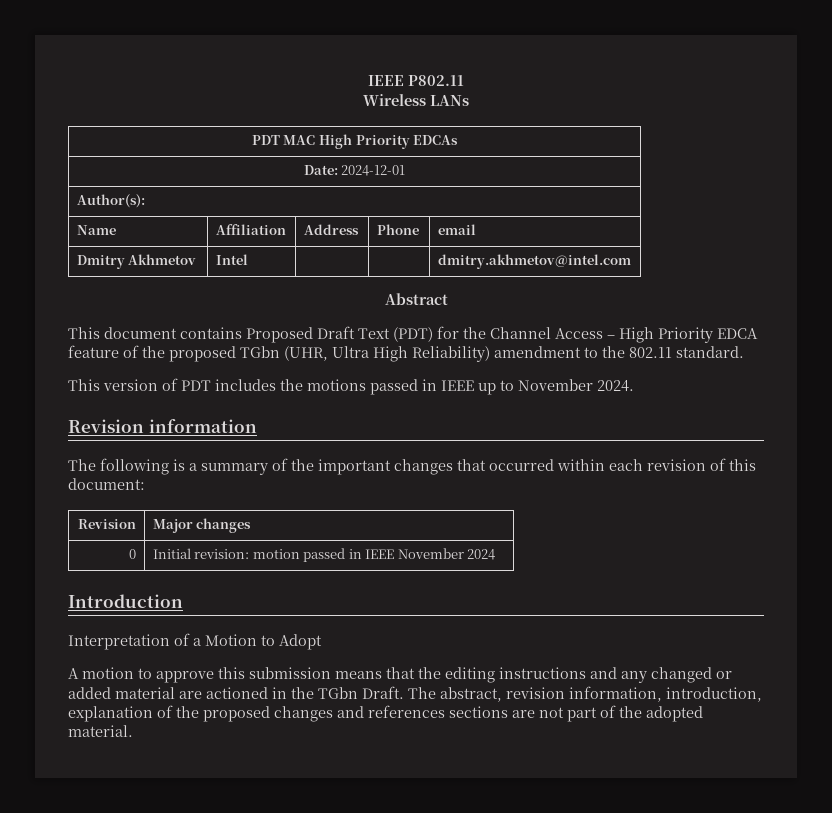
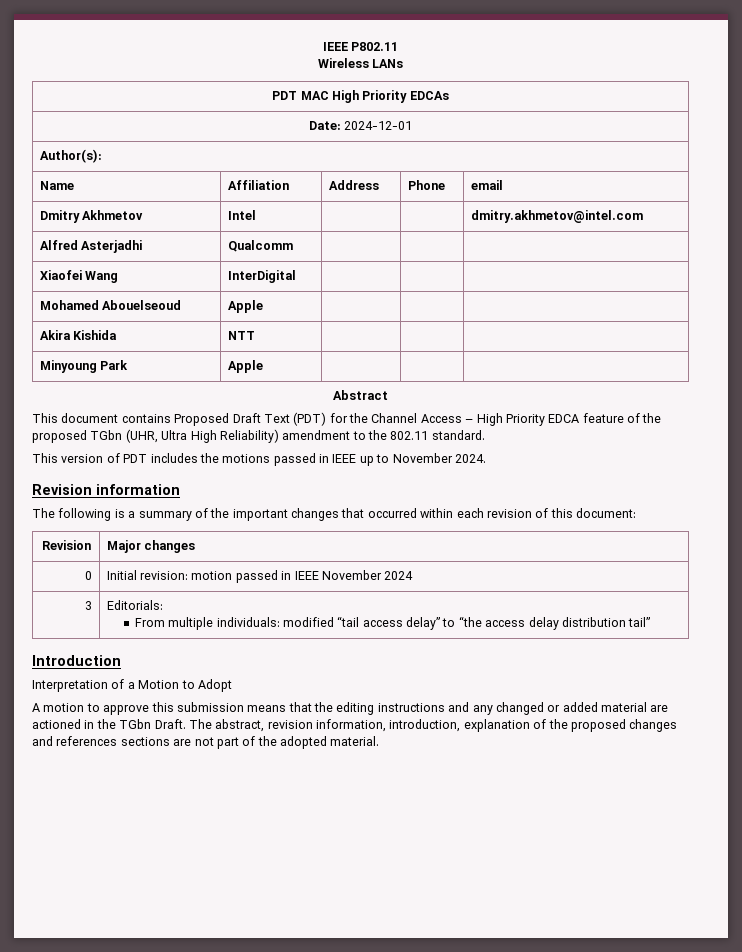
(631, 261) none -> [39,240,143,253] [227,240,293,252] [39,270,119,283] [227,270,296,283] [39,300,182,310] [227,300,263,313] [39,330,118,340] [227,331,255,340] [39,360,129,373] [227,360,263,373] // Alfred Asterjadhi | Qualcomm | | | // Xiaofei Wang | InterDigital | | | // Mohamed Abouelseoud | Apple | | | // Akira Kishida | NTT | | | // Minyoung Park | Apple | | |
(496, 554) none -> [85,601,93,610] [106,600,163,610] [134,616,651,630] // 3 | Editorials: // From multiple individuals: modified “tail access delay” to “the access delay distribution tail”

